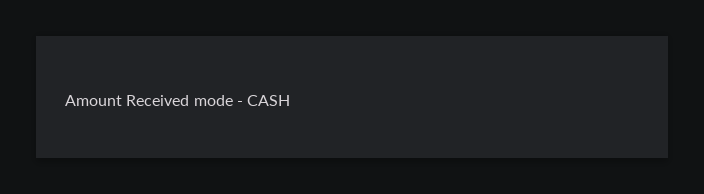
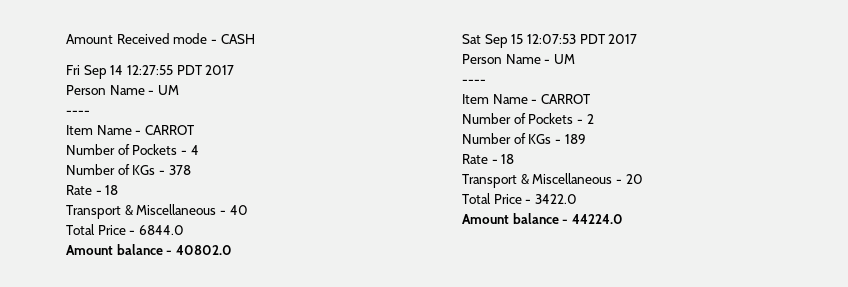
(291, 100) none -> [66,65,235,79] [66,85,179,95] [66,110,90,115] [66,125,194,135] [66,144,199,155] [66,164,191,175] [66,185,119,195] [66,204,248,219] [66,224,184,235] [66,244,232,255] [462,34,638,48] [462,54,575,64] [462,79,486,84] [462,94,590,104] [462,113,594,124] [462,133,586,144] [462,154,515,164] [462,173,643,188] [462,193,577,204] [462,213,623,224] // Fri Sep 14 12:27:55 PDT 2017 // Person Name - UM // ---- // Item Name - CARROT // Number of Pockets - 4 // Number of KGs - 378 // Rate - 18 // Transport & Miscellaneous - 40 // Total Price - 6844.0 // Amount balance - 40802.0 // Sat Sep 15 12:07:53 PDT 2017 // Person Name - UM // ---- // Item Name - CARROT // Number of Pockets - 2 // Number of KGs - 189 // Rate - 18 // Transport & Miscellaneous - 20 // Total Price - 3422.0 // Amount balance - 44224.0

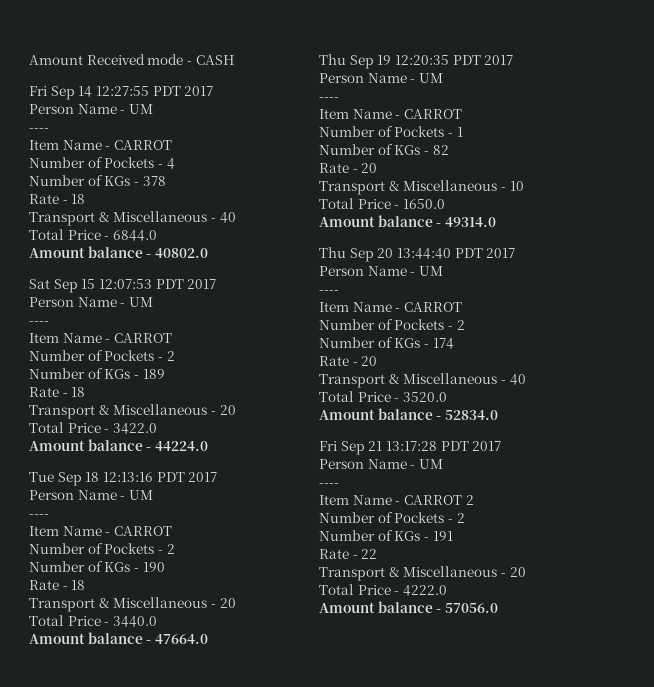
(623, 219) none -> [29,472,218,486] [29,490,153,500] [29,514,49,518] [29,526,172,536] [29,543,175,554] [29,561,165,572] [29,580,86,590] [29,597,236,612] [29,615,157,627] [29,632,208,644] [319,54,514,69] [319,73,443,83] [319,97,339,101] [319,109,462,119] [319,126,463,137] [319,144,449,155] [319,163,378,173] [319,180,524,195] [319,198,445,209] [319,215,496,227] [319,247,516,262] [319,266,443,276] [319,290,339,294] [319,302,462,312] [319,319,465,330] [319,337,454,349] [319,356,378,366] [319,373,526,388] [319,391,447,402] [319,408,498,420] [319,441,502,455] [319,459,443,469] [319,483,339,487] [319,495,474,505] [319,512,465,523] [319,530,453,541] [319,549,378,559] [319,566,526,581] [319,584,447,596] [319,601,498,613] // Tue Sep 18 12:13:16 PDT 2017 // Person Name - UM // ---- // Item Name - CARROT // Number of Pockets - 2 // Number of KGs - 190 // Rate - 18 // Transport & Miscellaneous - 20 // Total Price - 3440.0 // Amount balance - 47664.0 // Thu Sep 19 12:20:35 PDT 2017 // Person Name - UM // ---- // Item Name - CARROT // Number of Pockets - 1 // Number of KGs - 82 // Rate - 20 // Transport & Miscellaneous - 10 // Total Price - 1650.0 // Amount balance - 49314.0 // Thu Sep 20 13:44:40 PDT 2017 // Person Name - UM // ---- // Item Name - CARROT // Number of Pockets - 2 // Number of KGs - 174 // Rate - 20 // Transport & Miscellaneous - 40 // Total Price - 3520.0 // Amount balance - 52834.0 // Fri Sep 21 13:17:28 PDT 2017 // Person Name - UM // ---- // Item Name - CARROT 2 // Number of Pockets - 2 // Number of KGs - 191 // Rate - 22 // Transport & Miscellaneous - 20 // Total Price - 4222.0 // Amount balance - 57056.0

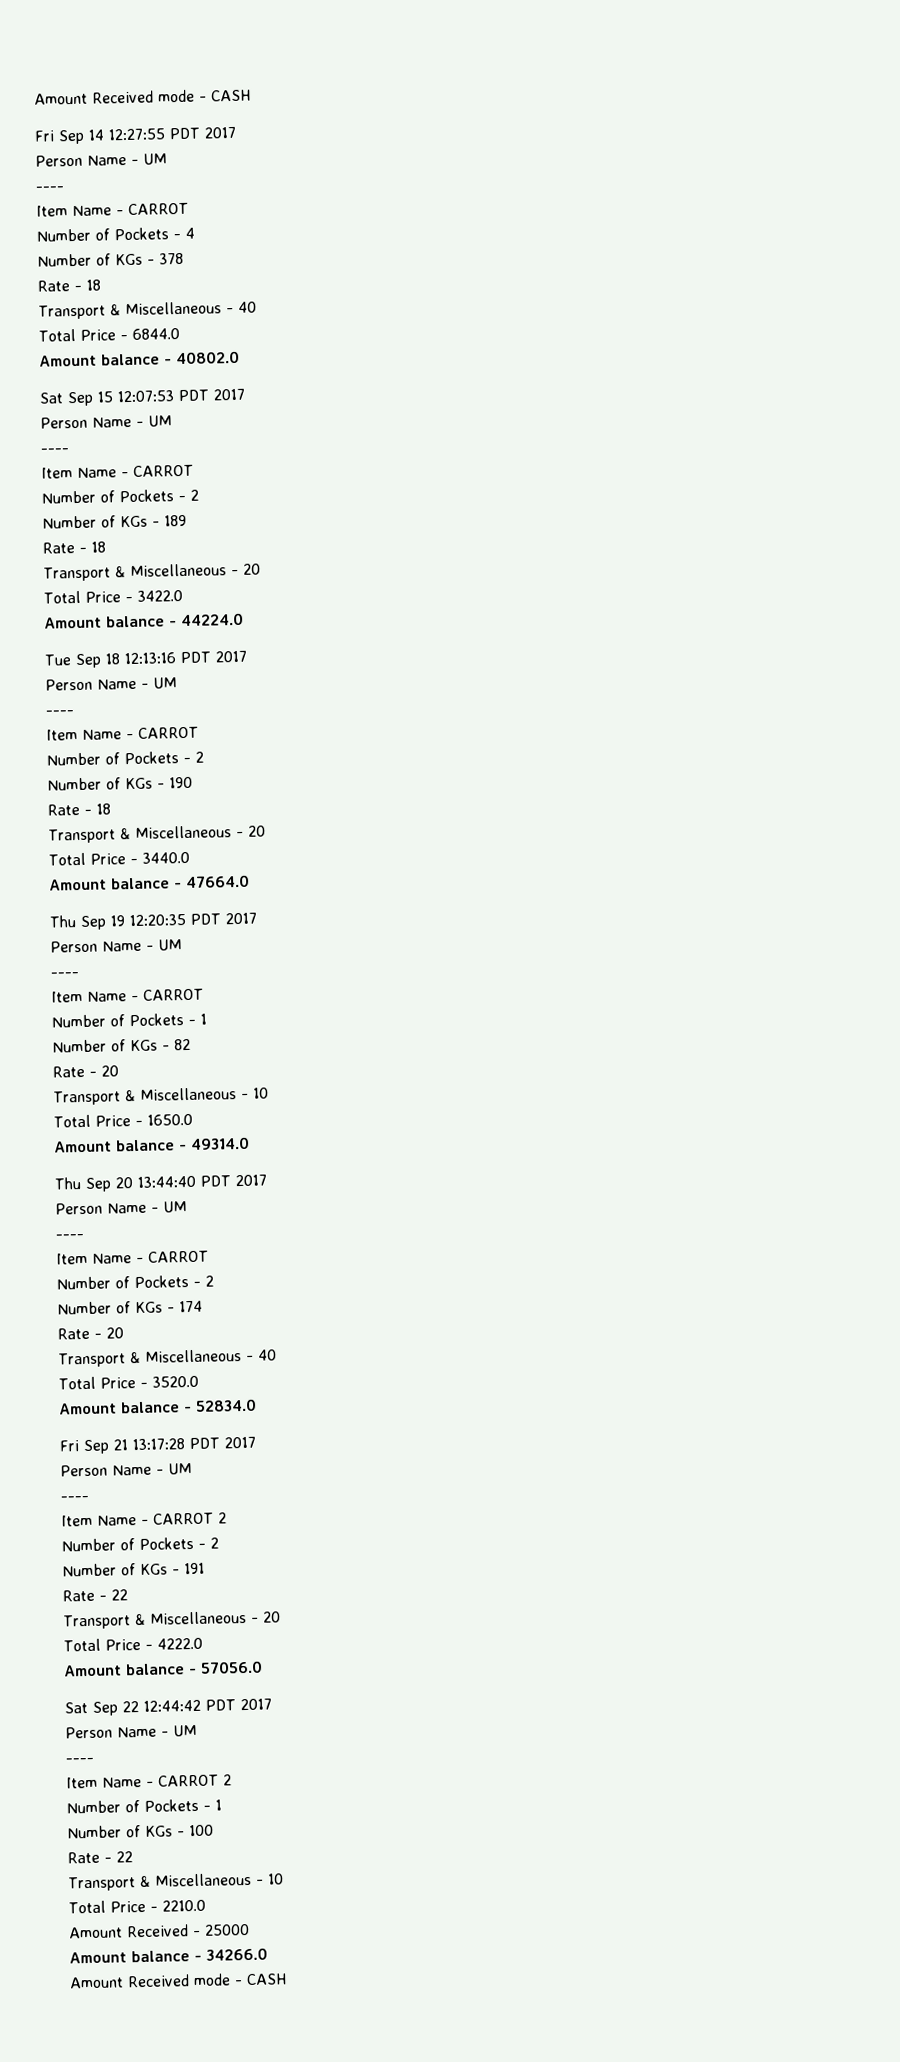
(498, 608) none -> [64,1698,272,1716] [65,1724,197,1739] [65,1757,94,1764] [66,1774,232,1789] [66,1798,222,1814] [67,1824,214,1839] [67,1851,133,1864] [68,1872,284,1892] [68,1899,206,1914] [68,1923,250,1939] [69,1947,268,1964] [69,1973,287,1989] // Sat Sep 22 12:44:42 PDT 2017 // Person Name - UM // ---- // Item Name - CARROT 2 // Number of Pockets - 1 // Number of KGs - 100 // Rate - 22 // Transport & Miscellaneous - 10 // Total Price - 2210.0 // Amount Received - 25000 // Amount balance - 34266.0 // Amount Received mode - CASH

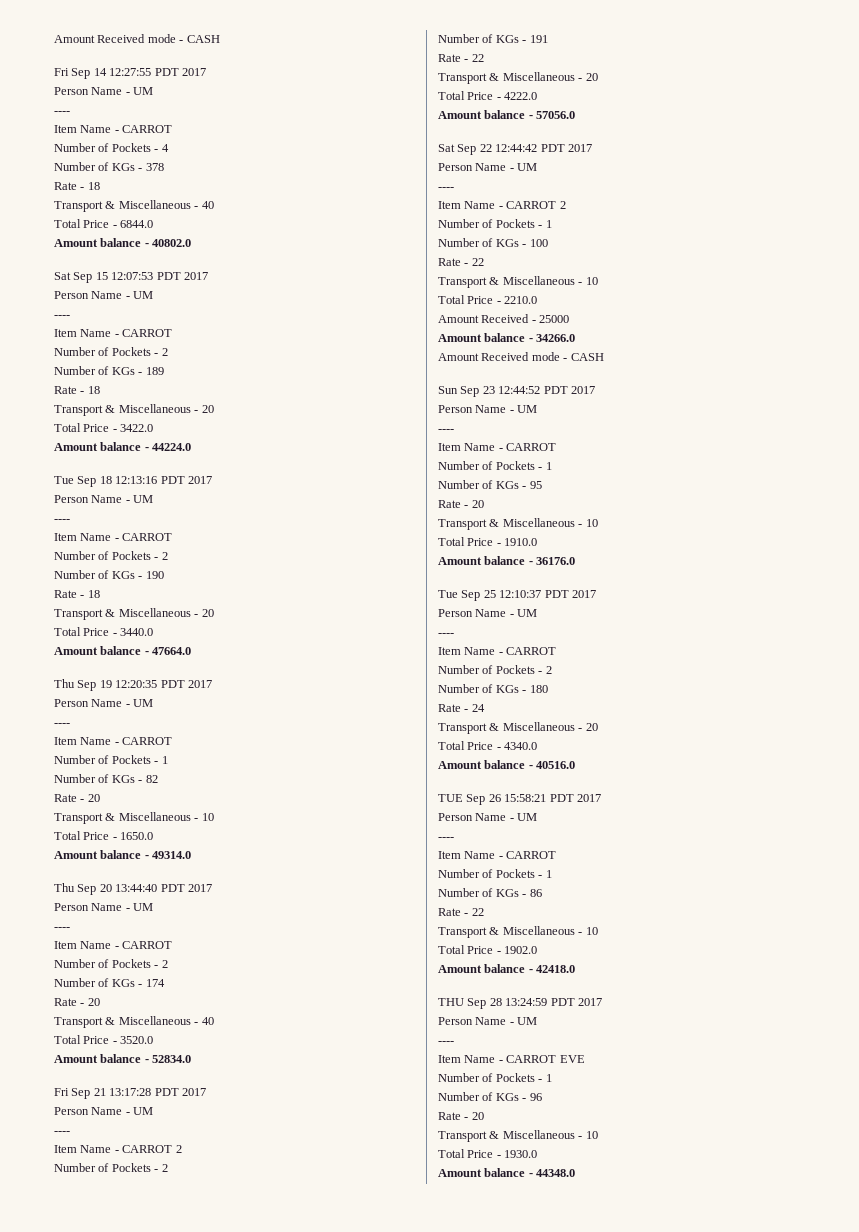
(287, 1979) none -> [438,386,595,397] [438,405,538,413] [438,429,454,432] [438,443,557,451] [438,461,552,470] [438,480,542,489] [438,500,484,508] [438,518,598,530] [438,537,538,546] [438,556,576,565] [438,590,596,601] [438,609,538,617] [438,633,454,636] [438,647,557,655] [438,665,552,674] [438,684,548,693] [438,704,485,712] [438,722,598,734] [438,741,538,750] [438,760,576,769] [438,794,601,805] [438,813,538,821] [438,837,454,840] [438,851,557,859] [438,869,552,878] [438,888,542,897] [438,908,484,916] [438,926,598,938] [438,945,538,954] [438,964,576,973] [438,998,602,1009] [438,1017,538,1025] [438,1041,454,1044] [438,1055,585,1063] [438,1073,552,1082] [438,1092,542,1101] [438,1112,484,1120] [438,1130,598,1142] [438,1149,538,1158] [438,1168,576,1177] // Sun Sep 23 12:44:52 PDT 2017 // Person Name - UM // ---- // Item Name - CARROT // Number of Pockets - 1 // Number of KGs - 95 // Rate - 20 // Transport & Miscellaneous - 10 // Total Price - 1910.0 // Amount balance - 36176.0 // Tue Sep 25 12:10:37 PDT 2017 // Person Name - UM // ---- // Item Name - CARROT // Number of Pockets - 2 // Number of KGs - 180 // Rate - 24 // Transport & Miscellaneous - 20 // Total Price - 4340.0 // Amount balance - 40516.0 // TUE Sep 26 15:58:21 PDT 2017 // Person Name - UM // ---- // Item Name - CARROT // Number of Pockets - 1 // Number of KGs - 86 // Rate - 22 // Transport & Miscellaneous - 10 // Total Price - 1902.0 // Amount balance - 42418.0 // THU Sep 28 13:24:59 PDT 2017 // Person Name - UM // ---- // Item Name - CARROT EVE // Number of Pockets - 1 // Number of KGs - 96 // Rate - 20 // Transport & Miscellaneous - 10 // Total Price - 1930.0 // Amount balance - 44348.0

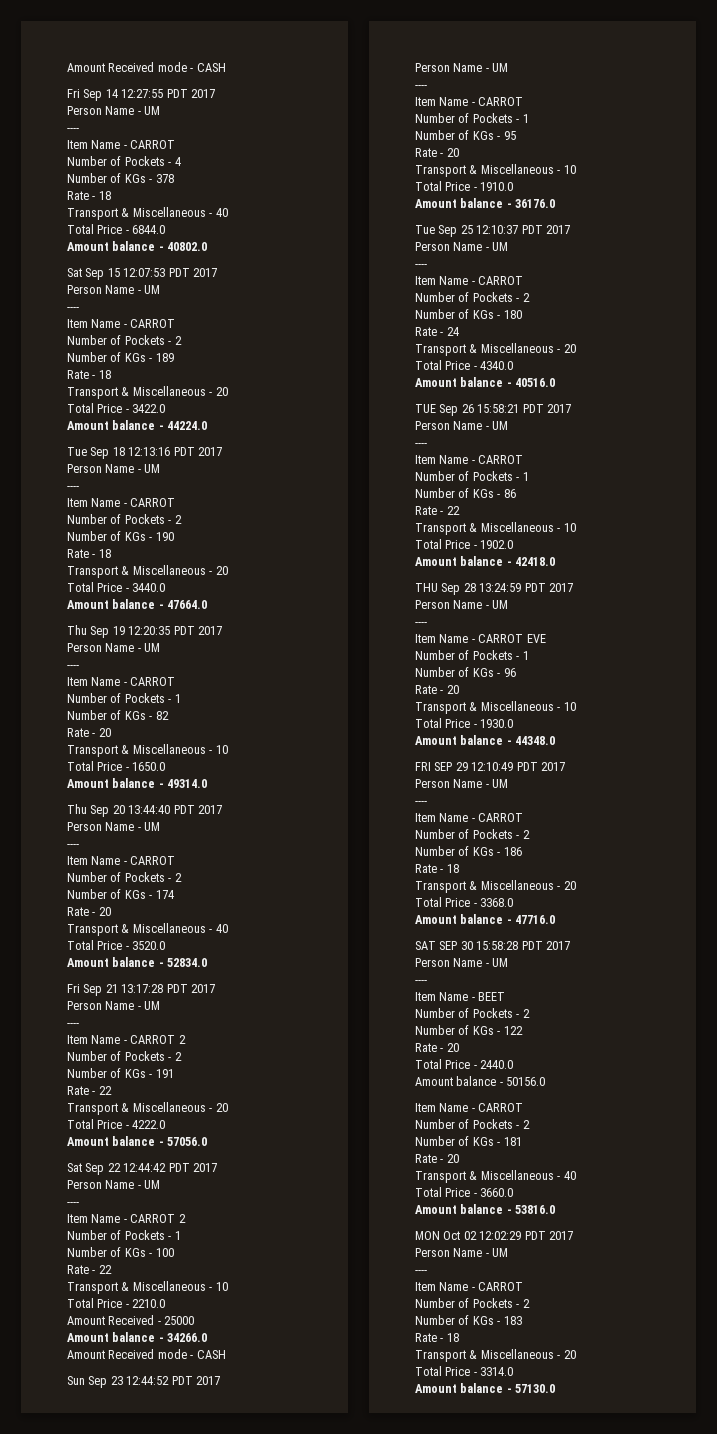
(576, 1173) none -> [415,762,565,771] [415,779,509,788] [415,801,427,805] [415,813,524,822] [415,829,530,839] [415,846,522,856] [415,864,459,873] [415,880,576,893] [415,897,514,907] [415,914,556,924] [415,941,570,950] [415,958,509,967] [415,980,427,984] [415,992,506,1001] [415,1008,530,1018] [415,1025,523,1035] [415,1043,459,1052] [415,1059,514,1069] [415,1076,546,1086] [415,1103,524,1112] [415,1119,530,1129] [415,1136,522,1146] [415,1154,459,1163] [415,1170,576,1183] [415,1187,514,1197] [415,1204,556,1214] [415,1231,573,1240] [415,1248,509,1257] [415,1270,427,1274] [415,1282,524,1291] [415,1298,530,1308] [415,1315,522,1325] [415,1333,459,1342] [415,1349,576,1362] [415,1366,514,1376] [415,1383,556,1393] // FRI SEP 29 12:10:49 PDT 2017 // Person Name - UM // ---- // Item Name - CARROT // Number of Pockets - 2 // Number of KGs - 186 // Rate - 18 // Transport & Miscellaneous - 20 // Total Price - 3368.0 // Amount balance - 47716.0 // SAT SEP 30 15:58:28 PDT 2017 // Person Name - UM // ---- // Item Name - BEET // Number of Pockets - 2 // Number of KGs - 122 // Rate - 20 // Total Price - 2440.0 // Amount balance - 50156.0 // Item Name - CARROT // Number of Pockets - 2 // Number of KGs - 181 // Rate - 20 // Transport & Miscellaneous - 40 // Total Price - 3660.0 // Amount balance - 53816.0 // MON Oct 02 12:02:29 PDT 2017 // Person Name - UM // ---- // Item Name - CARROT // Number of Pockets - 2 // Number of KGs - 183 // Rate - 18 // Transport & Miscellaneous - 20 // Total Price - 3314.0 // Amount balance - 57130.0

